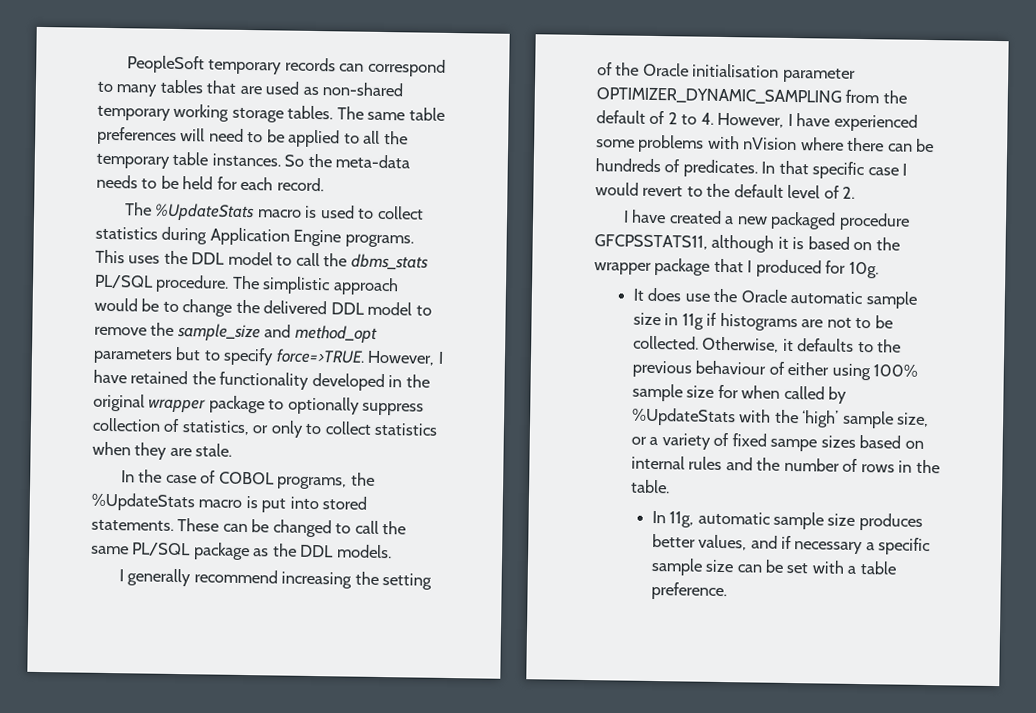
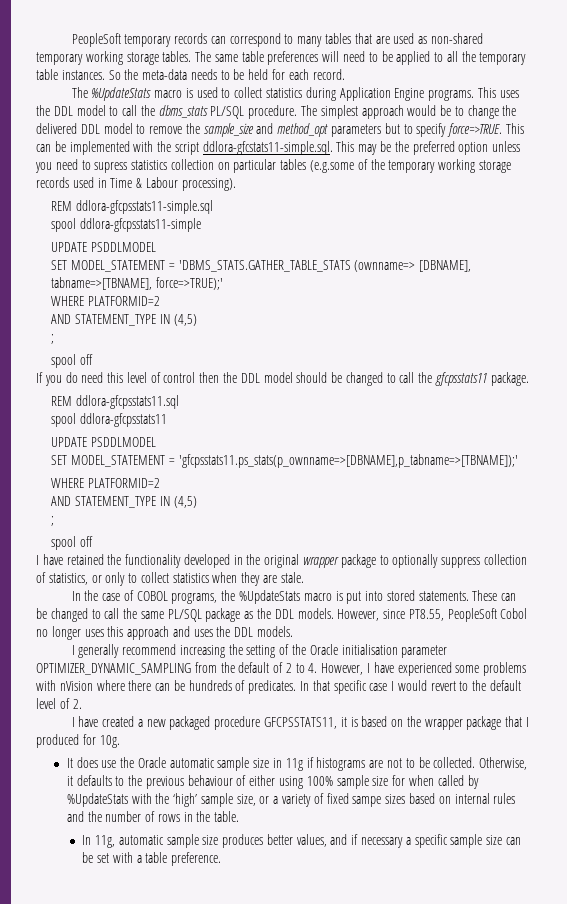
[262,276,332,295] simplistic -> [320,105,358,119] simplest
[367,350,436,366] However, -> [505,123,524,134] [36,141,521,155] [35,159,511,173] [36,177,236,191] [51,200,214,214] [51,218,202,232] [51,242,157,252] [51,260,472,272] [51,277,224,290] [51,296,161,306] [51,314,197,326] [51,334,55,344] [51,354,94,368] [36,372,529,386] [51,395,180,409] [51,413,168,427] [51,437,157,447] [51,454,518,468] [51,478,161,488] [51,496,197,508] [51,516,55,526] [51,536,94,550] This can be implemented with the script ddlora-gfcstats11-simple.sql. This may be the preferred option unless you need to supress statistics collection on particular tables (e.g.some of the temporary working storage records used in Time & Labour processing). // REM ddlora-gfcpsstats11-simple.sql // spool ddlora-gfcpsstats11-simple // UPDATE PSDDLMODEL // SET MODEL_STATEMENT = 'DBMS_STATS.GATHER_TABLE_STATS (ownname=> [DBNAME], tabname=>[TBNAME], force=>TRUE);' // WHERE PLATFORMID=2 // AND STATEMENT_TYPE IN (4,5) // ; // spool off // If you do need this level of control then the DDL model should be changed to call the gfcpsstats11 package. // REM ddlora-gfcpsstats11.sql // spool ddlora-gfcpsstats11 // UPDATE PSDDLMODEL // SET MODEL_STATEMENT = 'gfcpsstats11.ps_stats(p_ownname=>[DBNAME],p_tabname=>[TBNAME]);' // WHERE PLATFORMID=2 // AND STATEMENT_TYPE IN (4,5) // ; // spool off //
(392, 551) none -> [337,608,528,622] [36,626,294,640] However, since PT8.55, PeopleSoft Cobol no longer uses this approach and uses the DDL models.
[711,234,775,253] although -> (338, 723) none

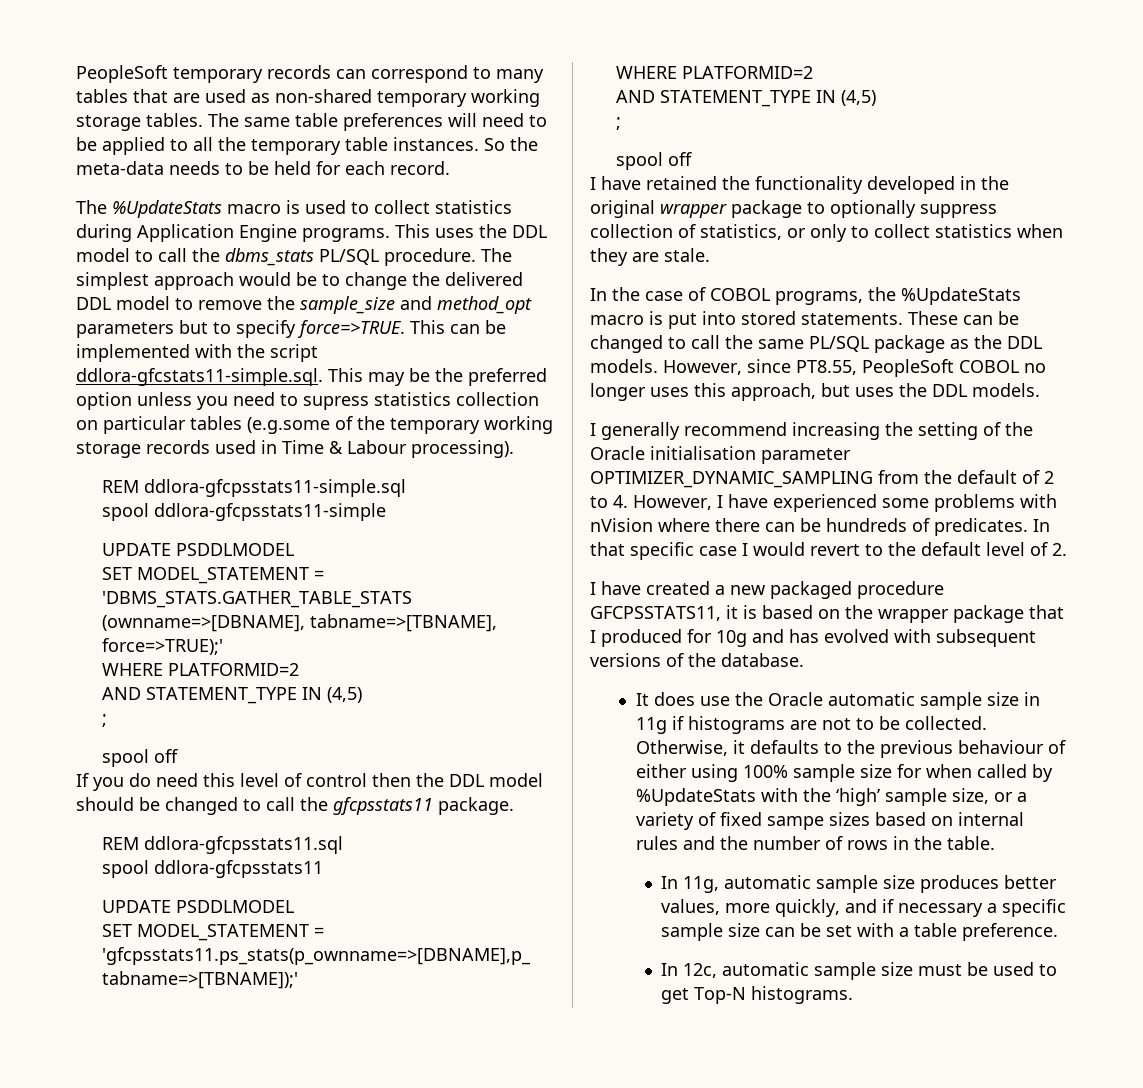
[354,260,472,272] (ownname=> [DBNAME], -> [101,615,305,632] (ownname=>[DBNAME],
[500,608,528,619] Cobol -> [959,360,1019,373] COBOL
[127,626,190,640] approach and -> [731,383,850,401] approach, but
[99,735,120,748] 10g. -> [716,629,1036,647] [590,653,804,667] 10g and has evolved with subsequent versions of the database.
(327, 840) none -> [725,899,841,917] more quickly,
(222, 859) none -> [661,962,1058,980] [661,986,854,1004] // In 12c, automatic sample size must be used to get Top-N histograms.

